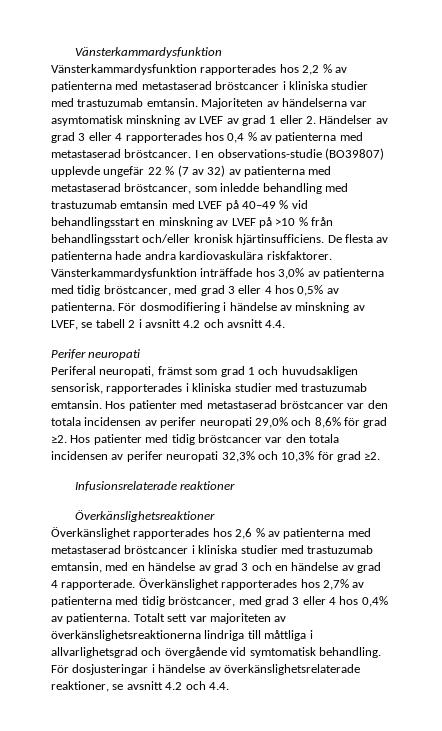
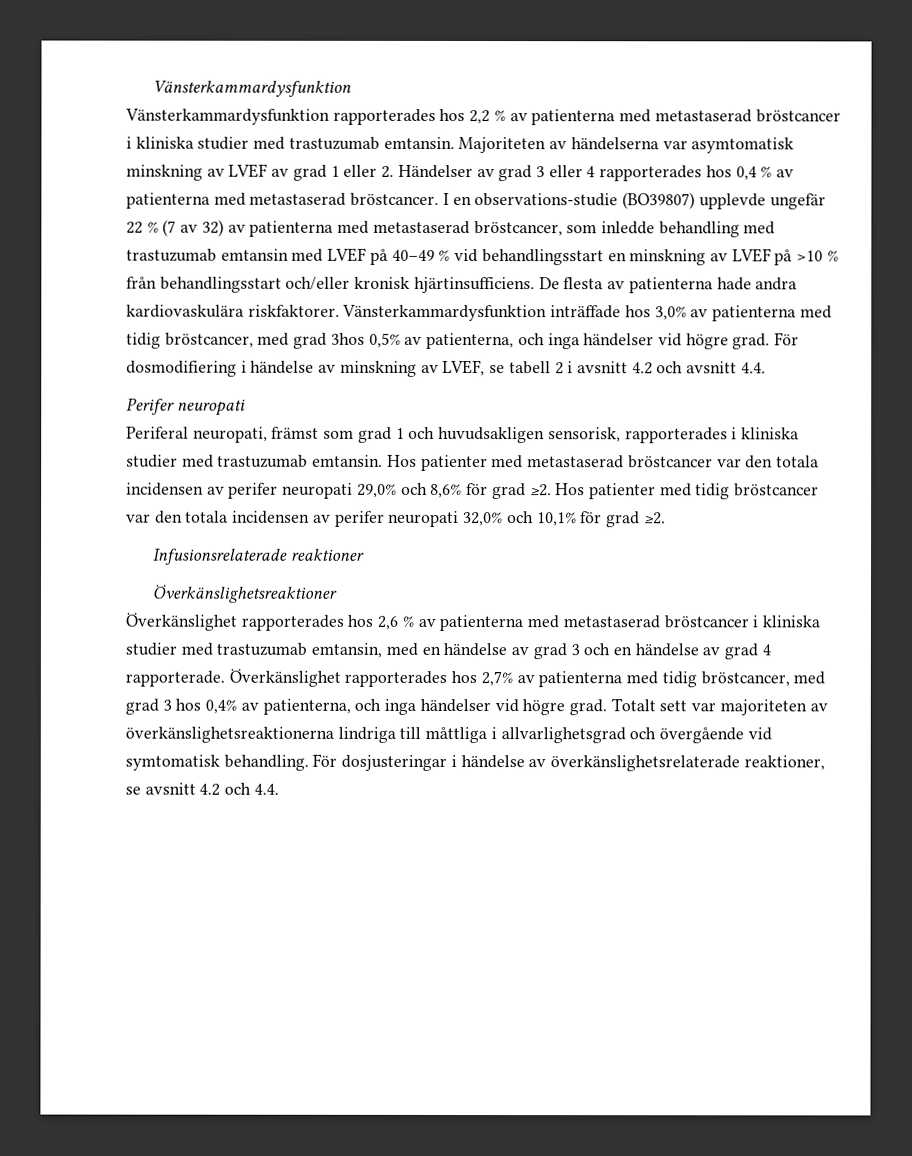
[227,285,339,296] [51,302,115,313] 3 eller 4 hos 0,5% av patienterna. -> [330,332,771,350] 3hos 0,5% av patienterna, och inga händelser vid högre grad.
[221,451,315,462] 32,3% och 10,3% -> [463,511,577,527] 32,0% och 10,1%
[302,596,336,605] eller 4 -> (172, 705) none
[66,613,131,624] patienterna. -> [262,698,607,716] patienterna, och inga händelser vid högre grad.

